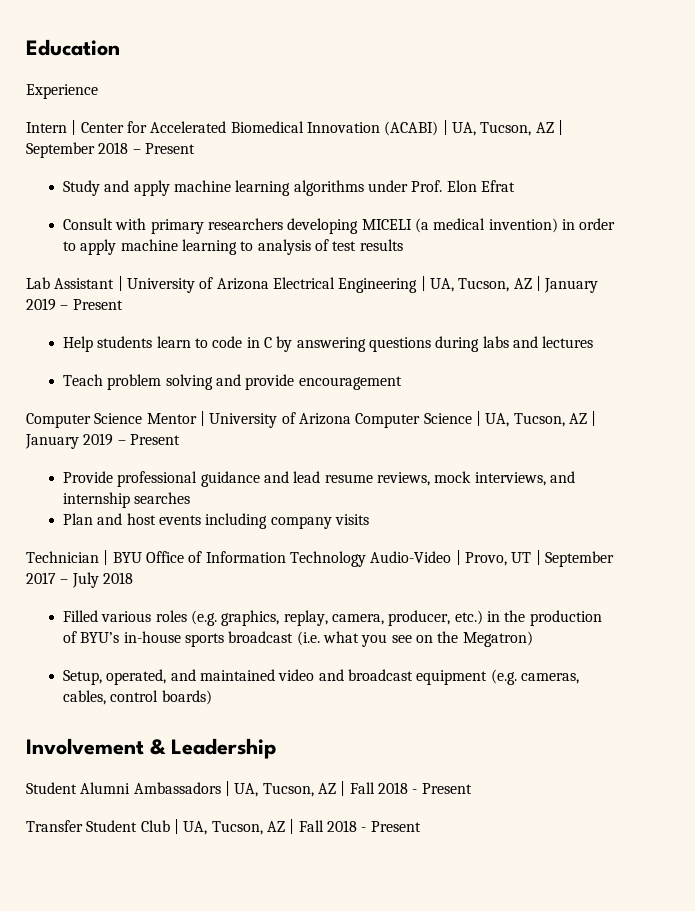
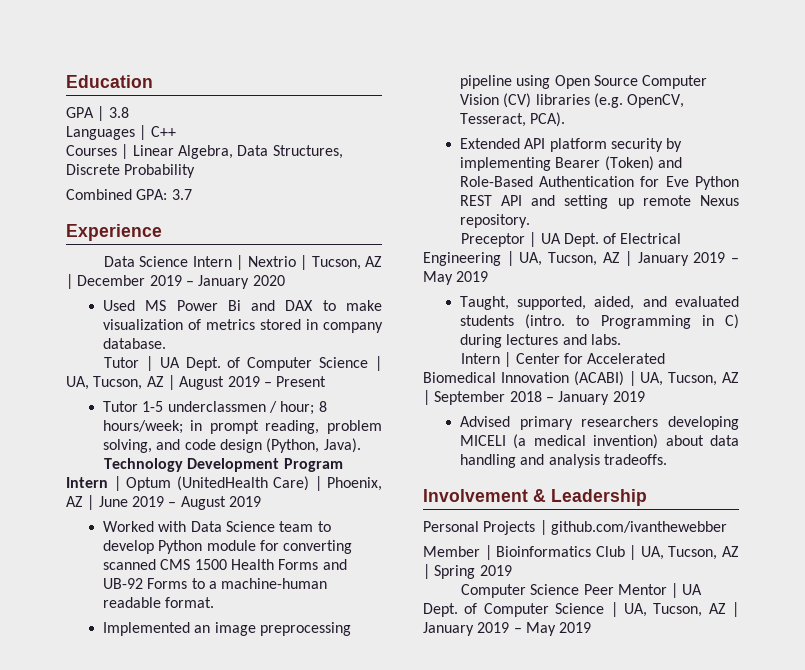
[26,84,98,99] Experience -> [66,106,129,121] [66,125,176,140] [66,144,343,159] [66,164,196,178] [66,189,192,200] [66,224,162,241] [103,255,382,270] [66,274,285,289] [102,300,382,311] [102,319,383,333] [102,338,166,349] [103,356,382,371] [66,375,327,390] [102,401,327,415] [102,420,382,434] [102,438,361,453] [103,458,343,472] [66,476,382,491] [66,495,261,510] [102,521,331,532] [102,540,353,554] [102,559,347,570] [102,578,328,589] [102,597,215,608] [102,622,351,636] [459,75,708,89] [459,93,685,108] [459,112,566,127] [459,138,683,152] [459,156,682,171] [459,176,739,190] [459,195,739,209] [459,214,530,228] [460,232,682,247] [423,251,739,266] [423,271,489,285] [459,296,739,310] [459,314,739,329] [459,334,621,348] GPA | 3.8 // Languages | C++ // Courses | Linear Algebra, Data Structures, Discrete Probability // Combined GPA: 3.7 // Experience // Data Science Intern | Nextrio | Tucson, AZ | December 2019 – January 2020 // Used MS Power Bi and DAX to make visualization of metrics stored in company database. // Tutor | UA Dept. of Computer Science | UA, Tucson, AZ | August 2019 – Present // Tutor 1-5 underclassmen / hour; 8 hours/week; in prompt reading, problem solving, and code design (Python, Java). // Technology Development Program Intern | Optum (UnitedHealth Care) | Phoenix, AZ | June 2019 – August 2019 // Worked with Data Science team to develop Python module for converting scanned CMS 1500 Health Forms and UB-92 Forms to a machine-human readable format. // Implemented an image preprocessing pipeline using Open Source Computer Vision (CV) libraries (e.g. OpenCV, Tesseract, PCA). // Extended API platform security by implementing Bearer (Token) and Role-Based Authentication for Eve Python REST API and setting up remote Nexus repository. // Preceptor | UA Dept. of Electrical Engineering | UA, Tucson, AZ | January 2019 – May 2019 // Taught, supported, aided, and evaluated students (intro. to Programming in C) during lectures and labs.
[144,143,195,154] [63,180,515,196] [63,218,147,230] Present // Study and apply machine learning algorithms under Prof. Elon Efrat // Consult with -> [558,391,645,405] [459,416,510,427] January 2019 // Advised
[561,218,616,230] [63,239,403,255] [26,276,599,293] [26,298,123,311] [63,336,594,352] [63,374,402,390] [26,413,143,428] in order to apply machine learning to analysis of test results // Lab Assistant | University of Arizona Electrical Engineering | UA, Tucson, AZ | January 2019 – Present // Help students learn to code in C by answering questions during labs and lectures // Teach problem solving and provide encouragement // Computer Science -> [665,435,739,446] [459,454,667,468] [423,489,647,506] [423,520,727,535] [423,545,739,560] [423,564,512,579] [460,584,614,598] about data handling and analysis tradeoffs. // Involvement & Leadership // Personal Projects | github.com/ivanthewebber // Member | Bioinformatics Club | UA, Tucson, AZ | Spring 2019 // Computer Science Peer
[209,412,351,428] University of Arizona -> [682,584,703,595] [423,603,478,617] UA Dept. of
[129,434,180,445] [63,471,575,487] [63,492,191,508] [63,513,369,529] [26,550,614,567] [26,572,133,588] [63,610,602,626] [63,631,533,647] [63,669,579,685] [63,690,212,705] [26,738,276,759] [26,781,472,797] [26,819,421,835] Present // Provide professional guidance and lead resume reviews, mock interviews, and internship searches // Plan and host events including company visits // Technician | BYU Office of Information Technology Audio-Video | Provo, UT | September 2017 – July 2018 // Filled various roles (e.g. graphics, replay, camera, producer, etc.) in the production of BYU’s in-house sports broadcast (i.e. what you see on the Megatron) // Setup, operated, and maintained video and broadcast equipment (e.g. cameras, cables, control boards) // Involvement & Leadership // Student Alumni Ambassadors | UA, Tucson, AZ | Fall 2018 - Present // Transfer Student Club | UA, Tucson, AZ | Fall 2018 - Present -> [525,622,592,636] May 2019

